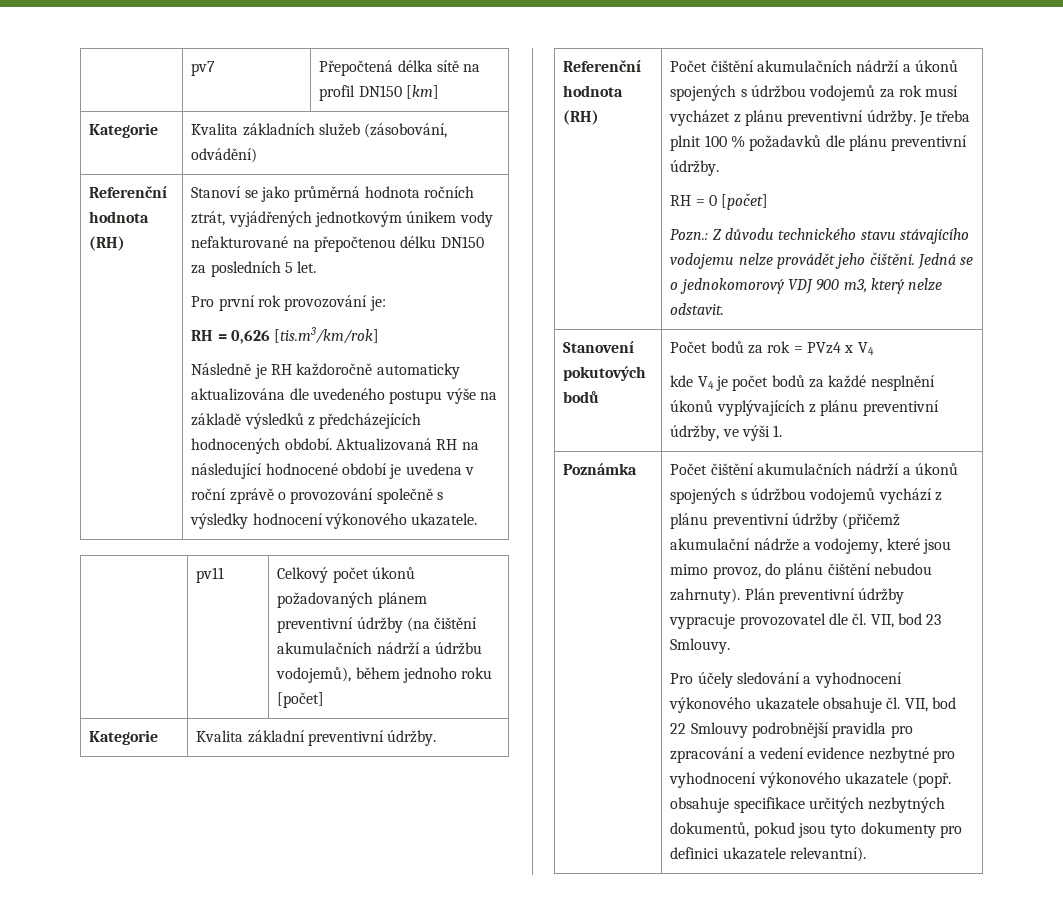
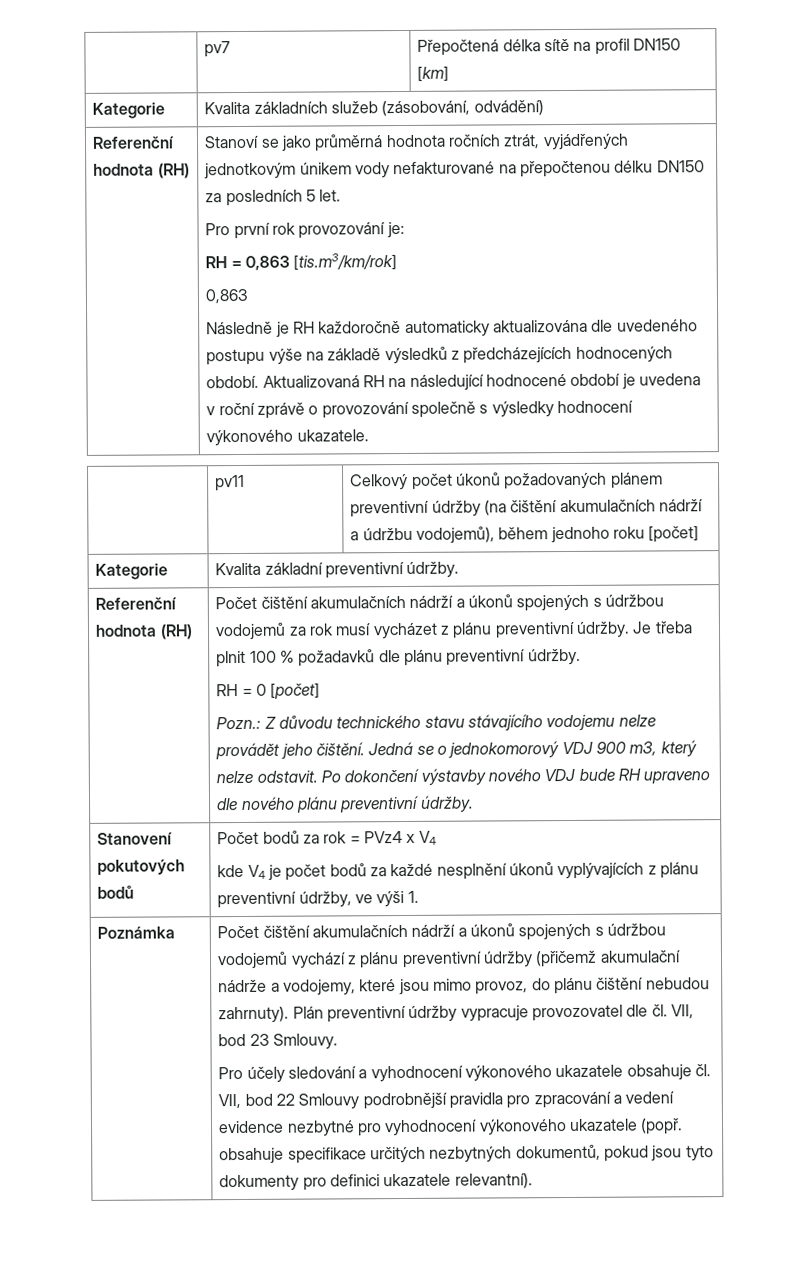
[231,330,271,344] 0,626 -> [244,255,290,271] 0,863
(380, 335) none -> [205,288,249,304] // 0,863
(725, 309) none -> [320,768,711,786] [217,795,474,814] Po dokončení výstavby nového VDJ bude RH upraveno dle nového plánu preventivní údržby.

